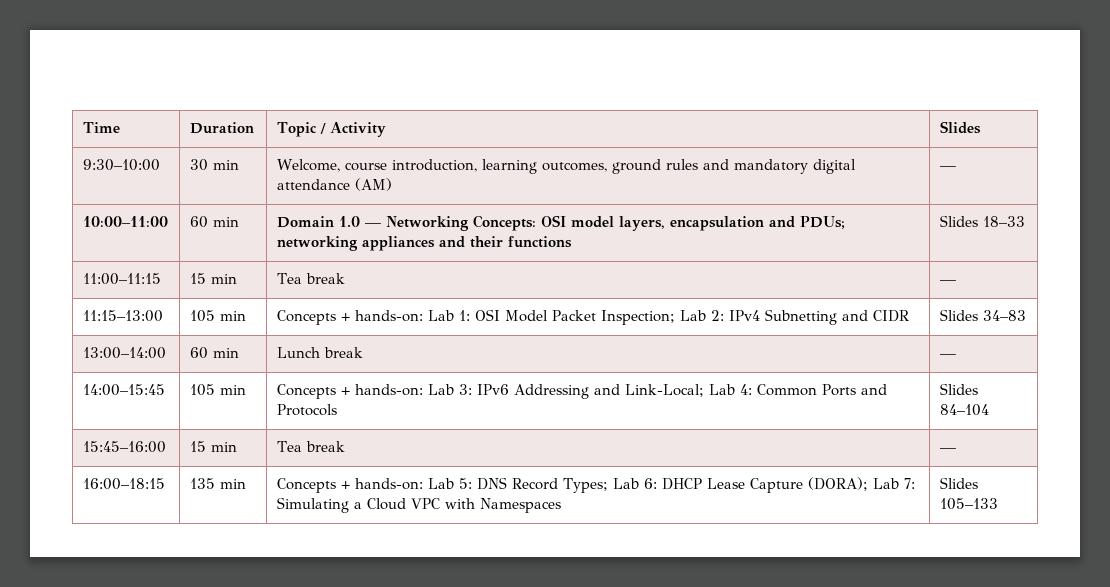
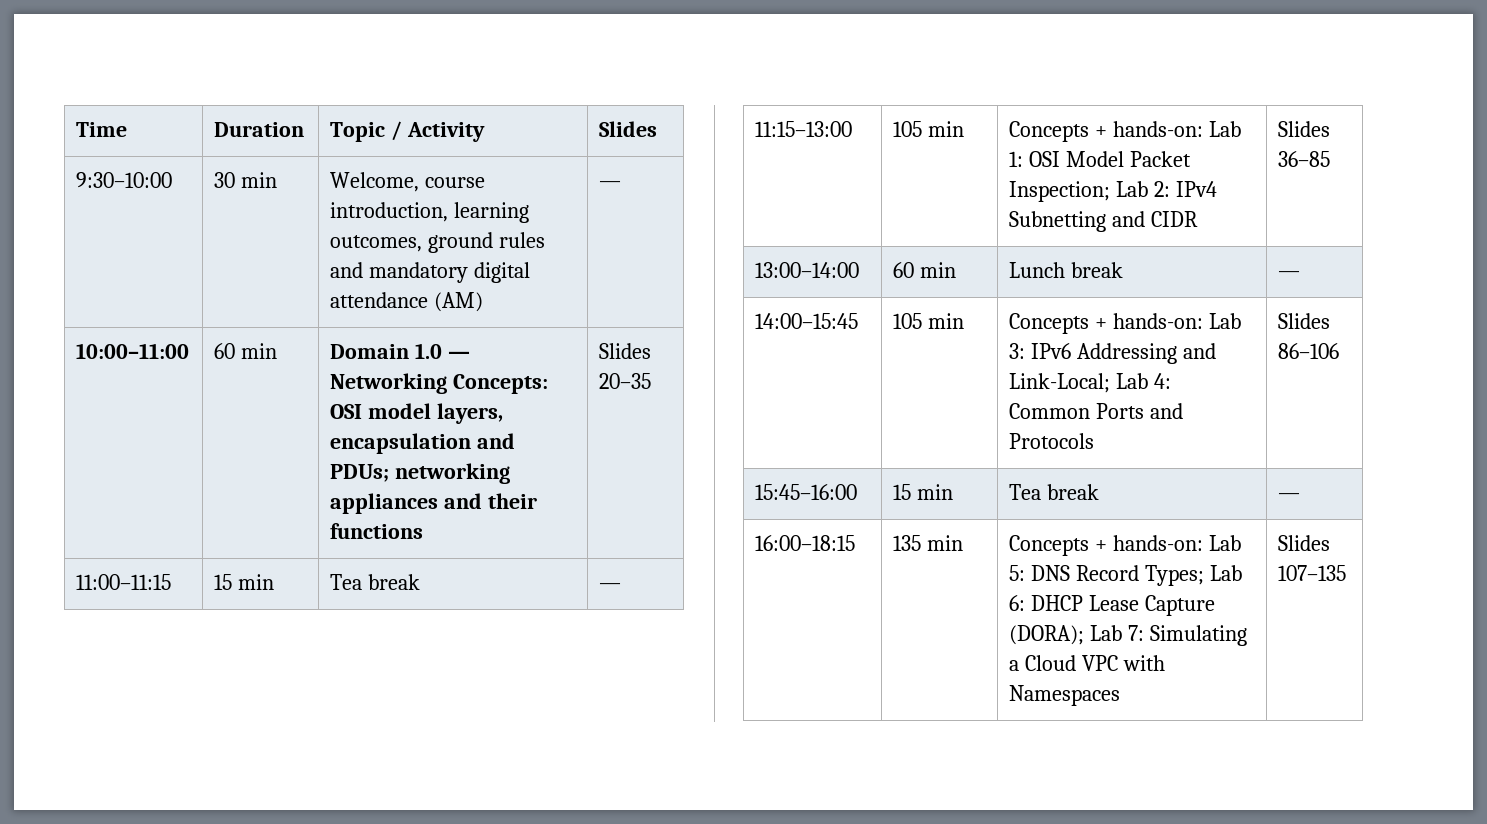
[982,216,1025,227] 18–33 -> [599,373,652,389] 20–35
[982,310,1026,321] 34–83 -> [1278,151,1331,167] 36–85
[939,404,989,416] 84–104 -> [1278,343,1340,359] 86–106
[939,498,998,510] 105–133 -> [1278,565,1347,581] 107–135

